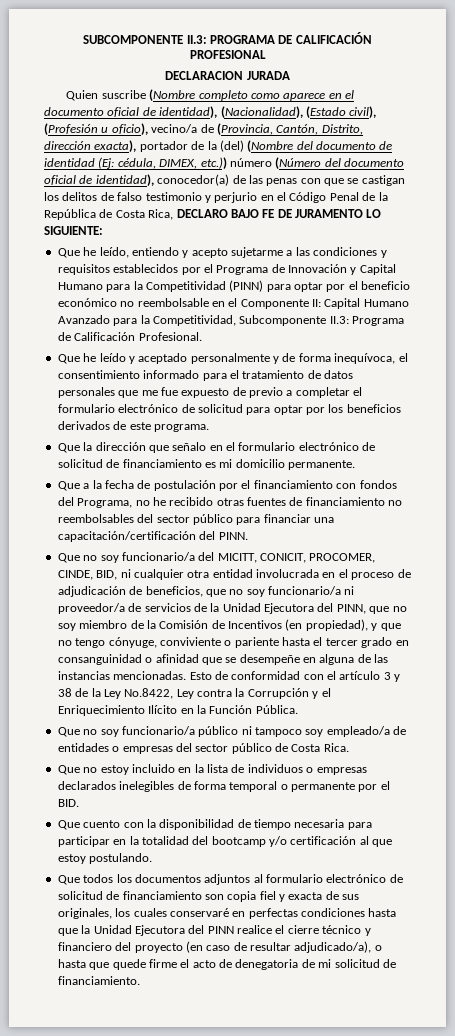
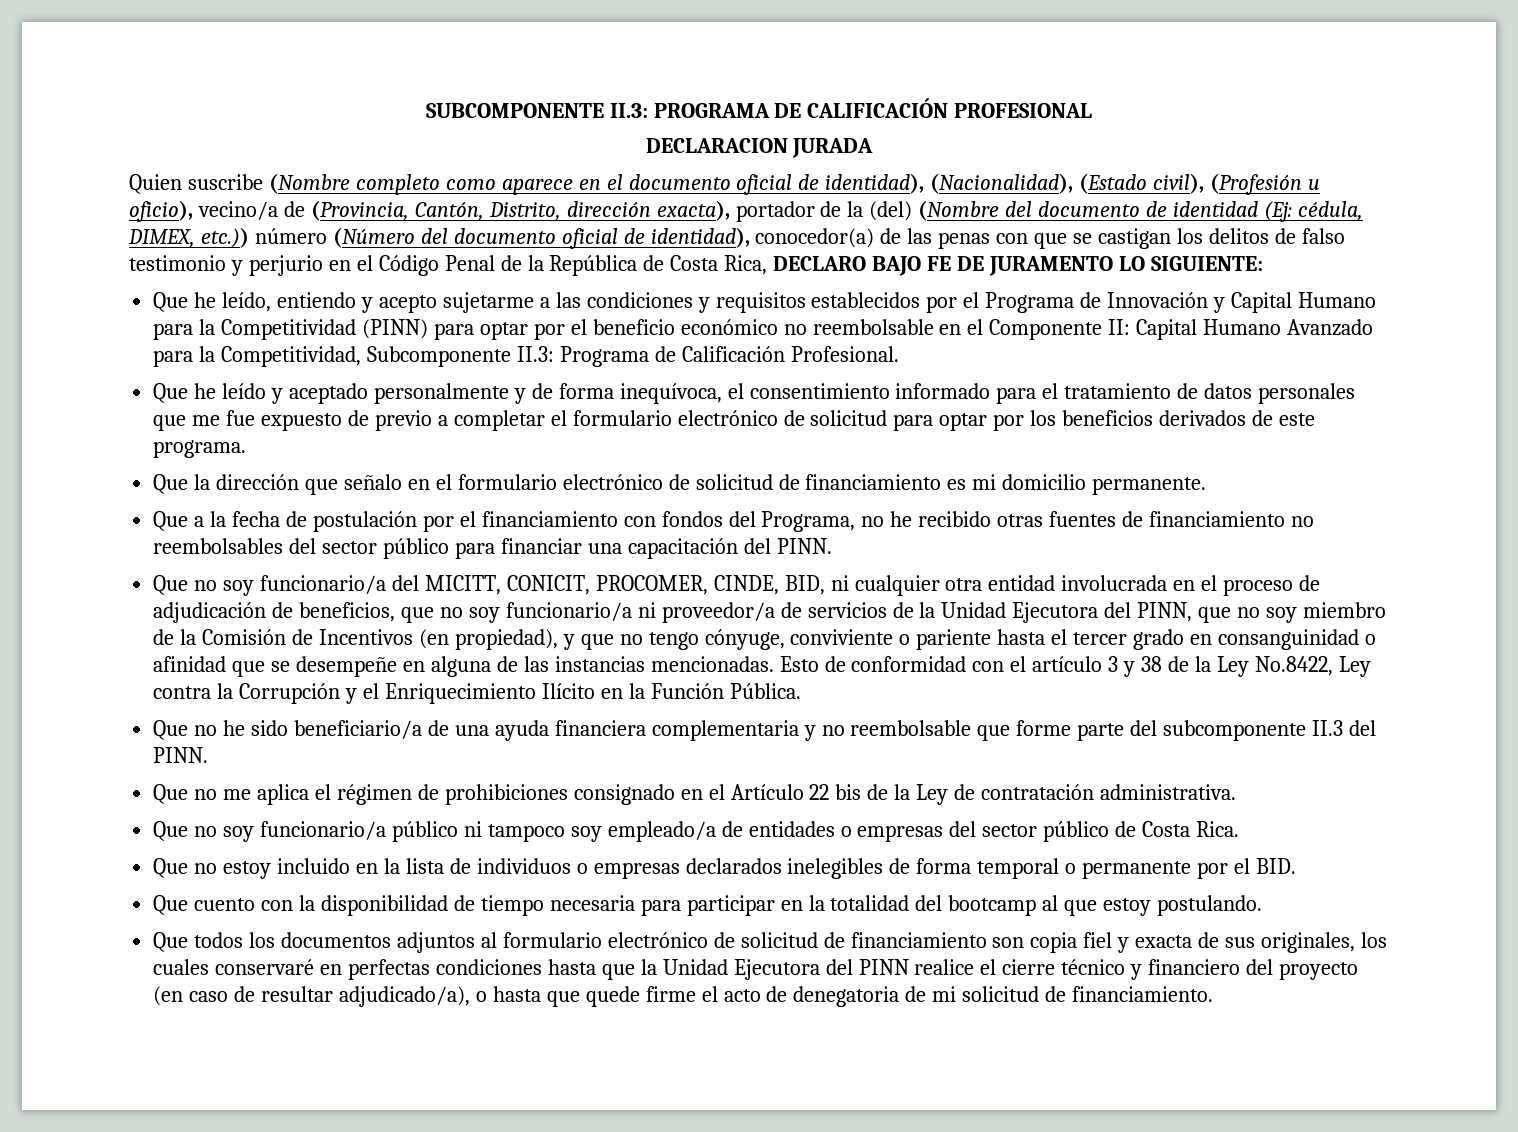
[57,531,196,542] capacitación/certificación -> [627,538,738,559] capacitación
(298, 709) none -> [153,720,1377,741] [153,747,209,763] [153,784,1237,805] // Que no he sido beneficiario/a de una ayuda financiera complementaria y no reembolsable que forme parte del subcomponente II.3 del PINN. // Que no me aplica el régimen de prohibiciones consignado en el Artículo 22 bis de la Ley de contratación administrativa.
[269,836,357,847] y/o certificación -> (1037, 905) none

